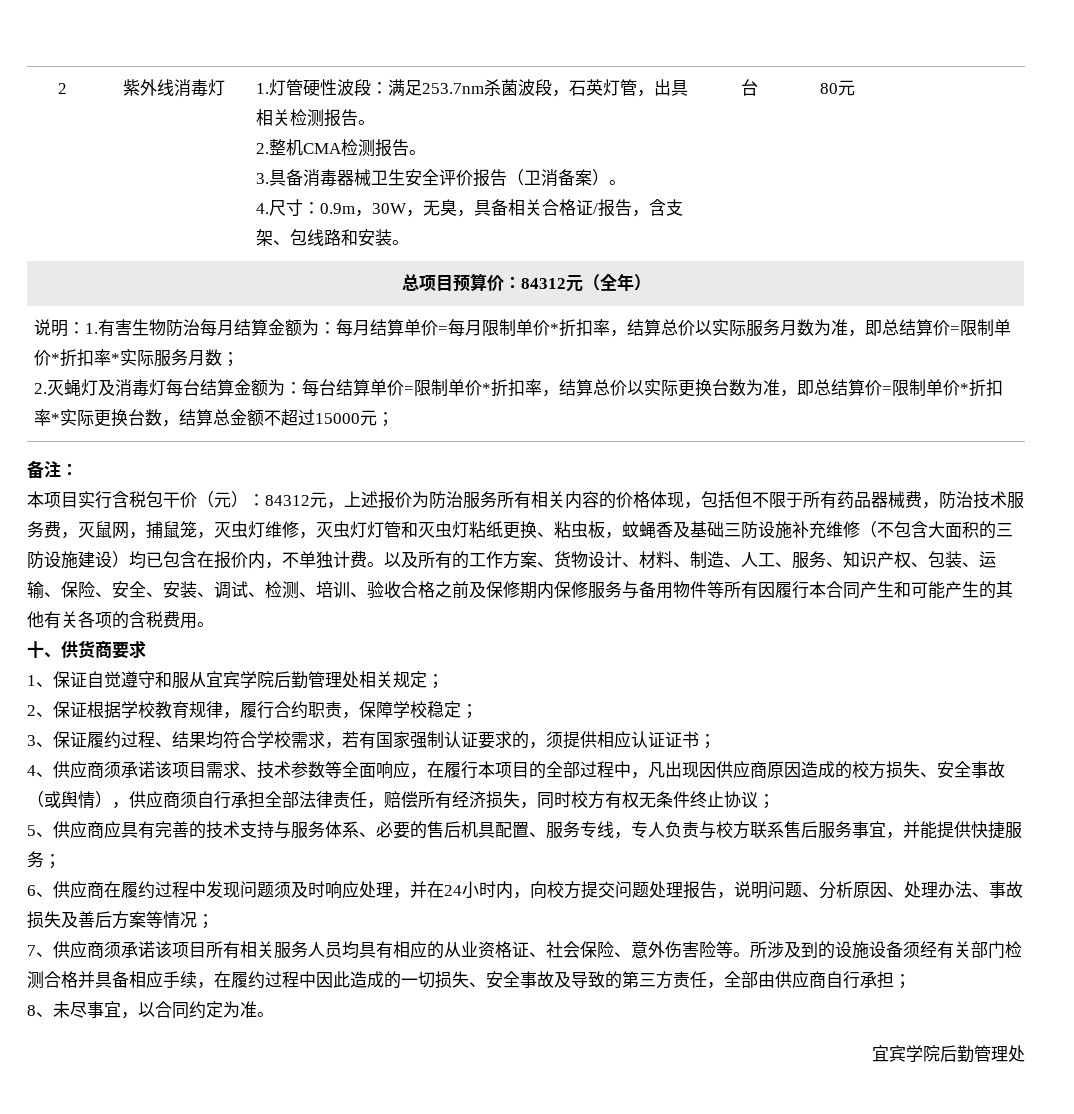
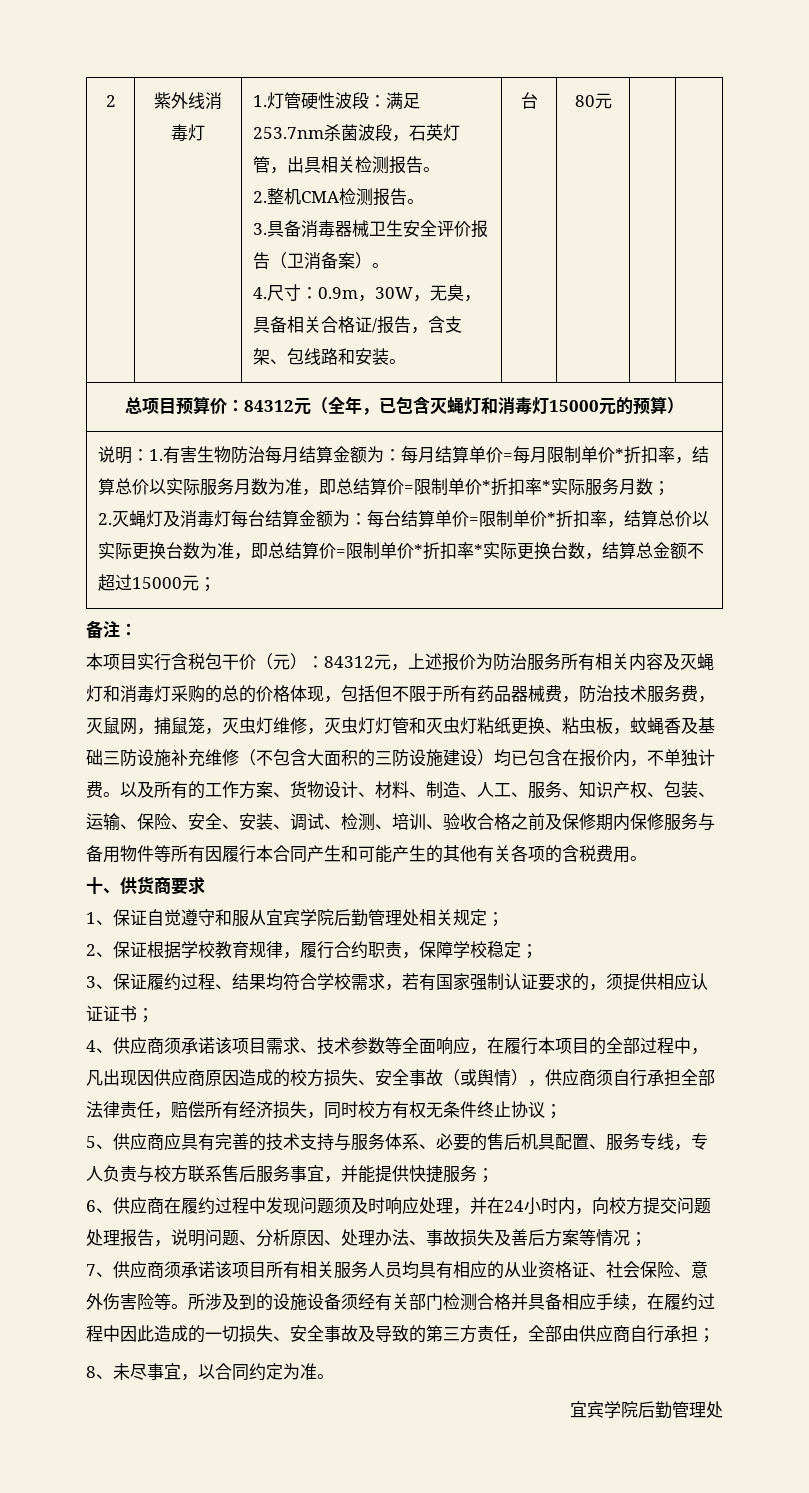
(634, 282) none -> [362,396,667,415] ，已包含灭蝇灯和消毒灯15000元的预算
(599, 499) none -> [663,653,714,670] [86,685,239,703] 及灭蝇灯和消毒灯采购的总

